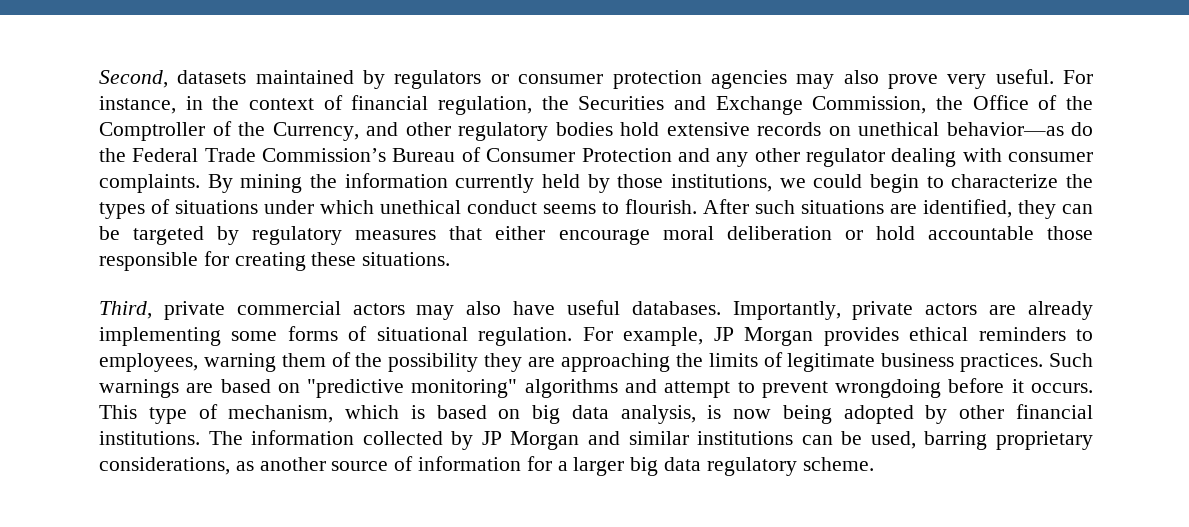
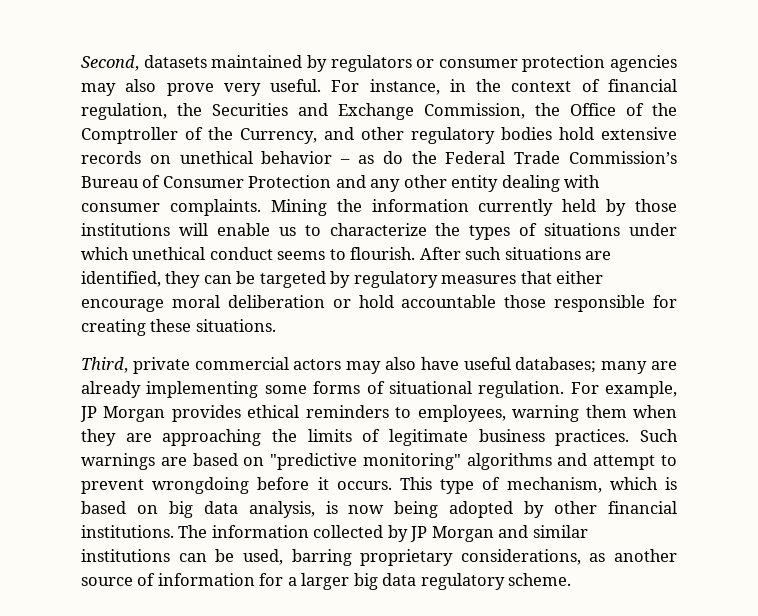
[946,122,1064,136] behavior—as -> [261,151,375,164] behavior – as
[805,148,885,167] regulator -> [451,175,499,192] entity
[207,174,303,193] By mining -> [270,199,327,216] Mining
[671,174,919,193] institutions, we could begin -> [81,223,296,236] institutions will enable us
[631,301,978,320] databases. Importantly, private actors -> [515,357,648,374] databases; many
[331,352,479,372] of the possibility -> [633,405,677,418] when

